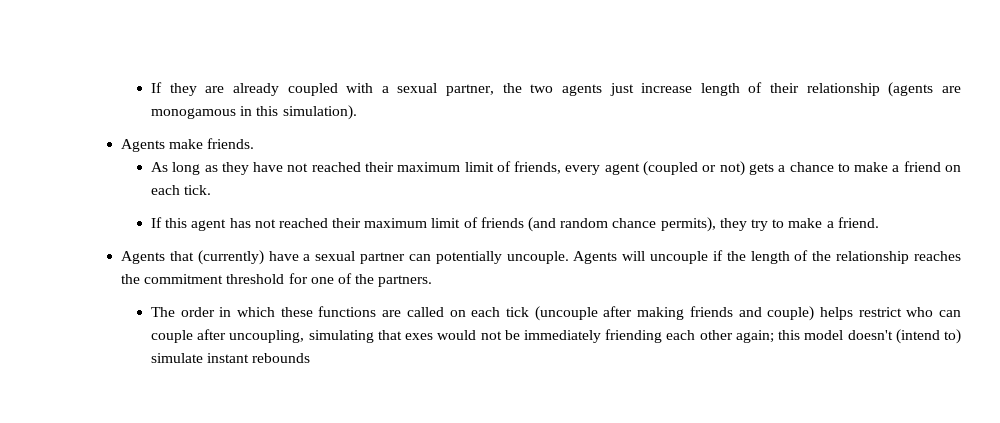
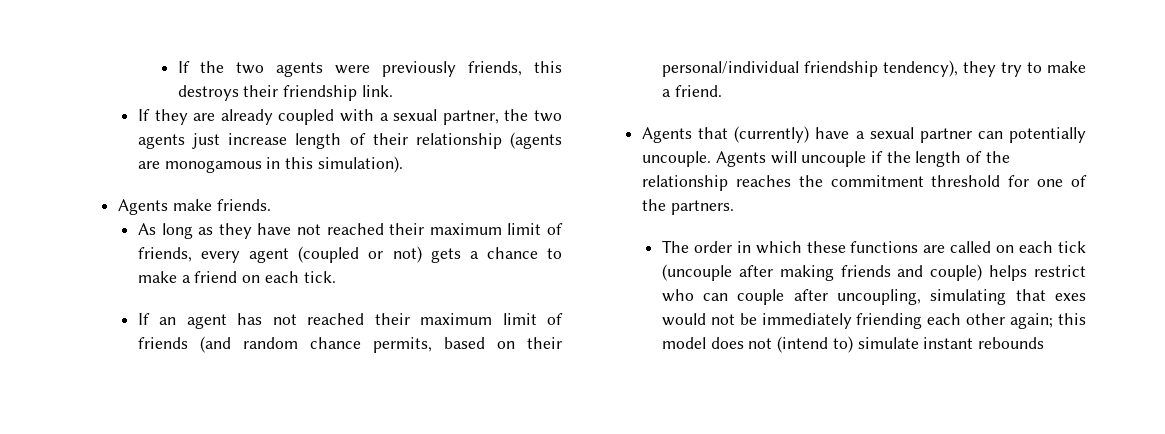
[150,82,162,93] If -> [177,61,562,77] [177,85,393,101] [137,109,150,121] If the two agents were previously friends, this destroys their friendship link. // If
[165,218,188,228] this -> [159,317,177,325] an
[660,217,716,232] permits), -> [372,337,562,353] [661,60,958,77] permits, based on their personal/individual friendship tendency),
[847,330,893,340] doesn't -> [710,337,773,349] does not

